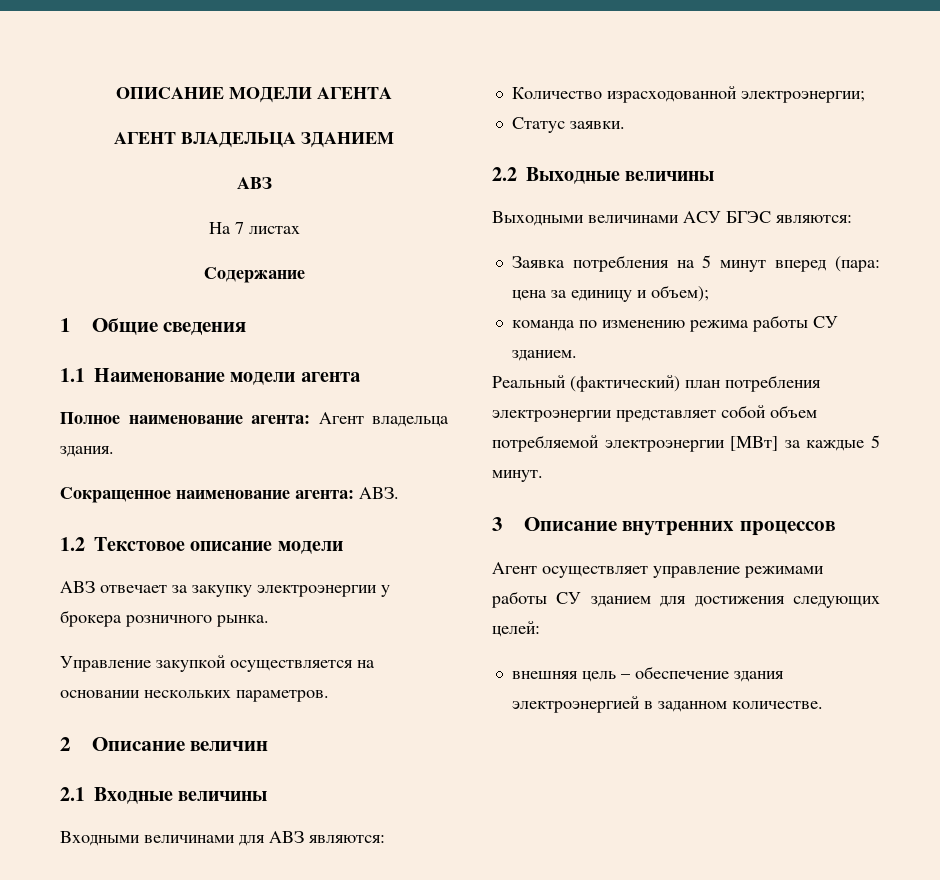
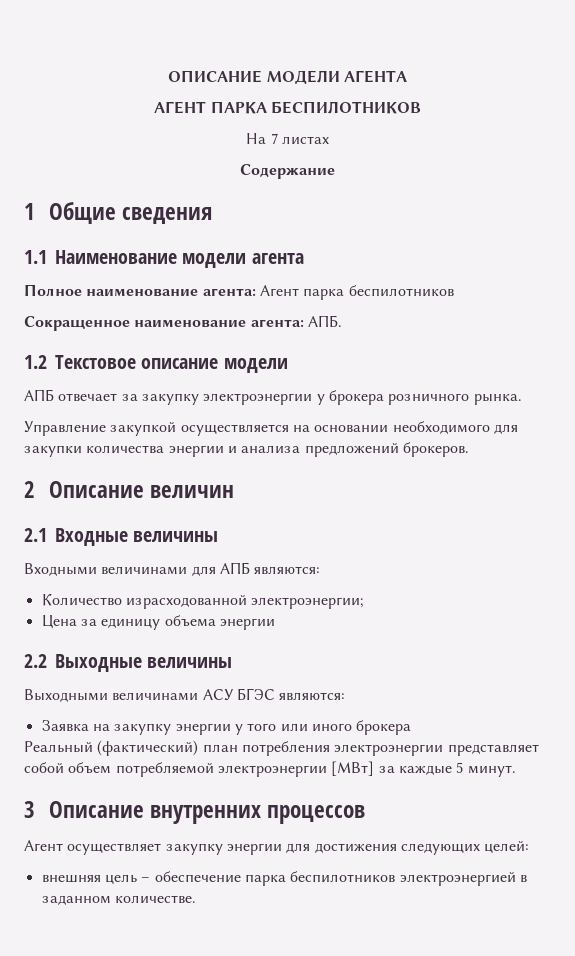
[181,132,394,148] [236,177,272,189] ВЛАДЕЛЬЦА ЗДАНИЕМ // АВЗ -> [210,101,421,114] ПАРКА БЕСПИЛОТНИКОВ
[372,416,449,427] [60,446,114,457] владельца здания. -> [303,285,454,300] парка беспилотников
[359,487,399,499] АВЗ. -> [307,315,342,327] АПБ.
[60,581,95,593] АВЗ -> [24,389,54,401] АПБ
[144,690,329,702] нескольких параметров. -> [392,421,518,435] [24,442,469,457] необходимого для закупки количества энергии и анализа предложений брокеров.
[269,831,304,843] АВЗ -> [219,562,250,574] АПБ
[511,117,625,133] Статус заявки. -> [41,615,275,630] Цена за единицу объема энергии
[572,255,880,272] [511,285,709,302] [511,315,838,332] [511,350,577,361] потребления на 5 минут вперед (пара: цена за единицу и объем); // команда по изменению режима работы СУ зданием. -> [92,720,412,735] на закупку энергии у того или иного брокера
[653,566,824,578] [491,591,651,608] управление режимами работы СУ зданием -> [165,843,282,855] закупку энергии
[733,671,784,682] здания -> [244,871,396,886] парка беспилотников

